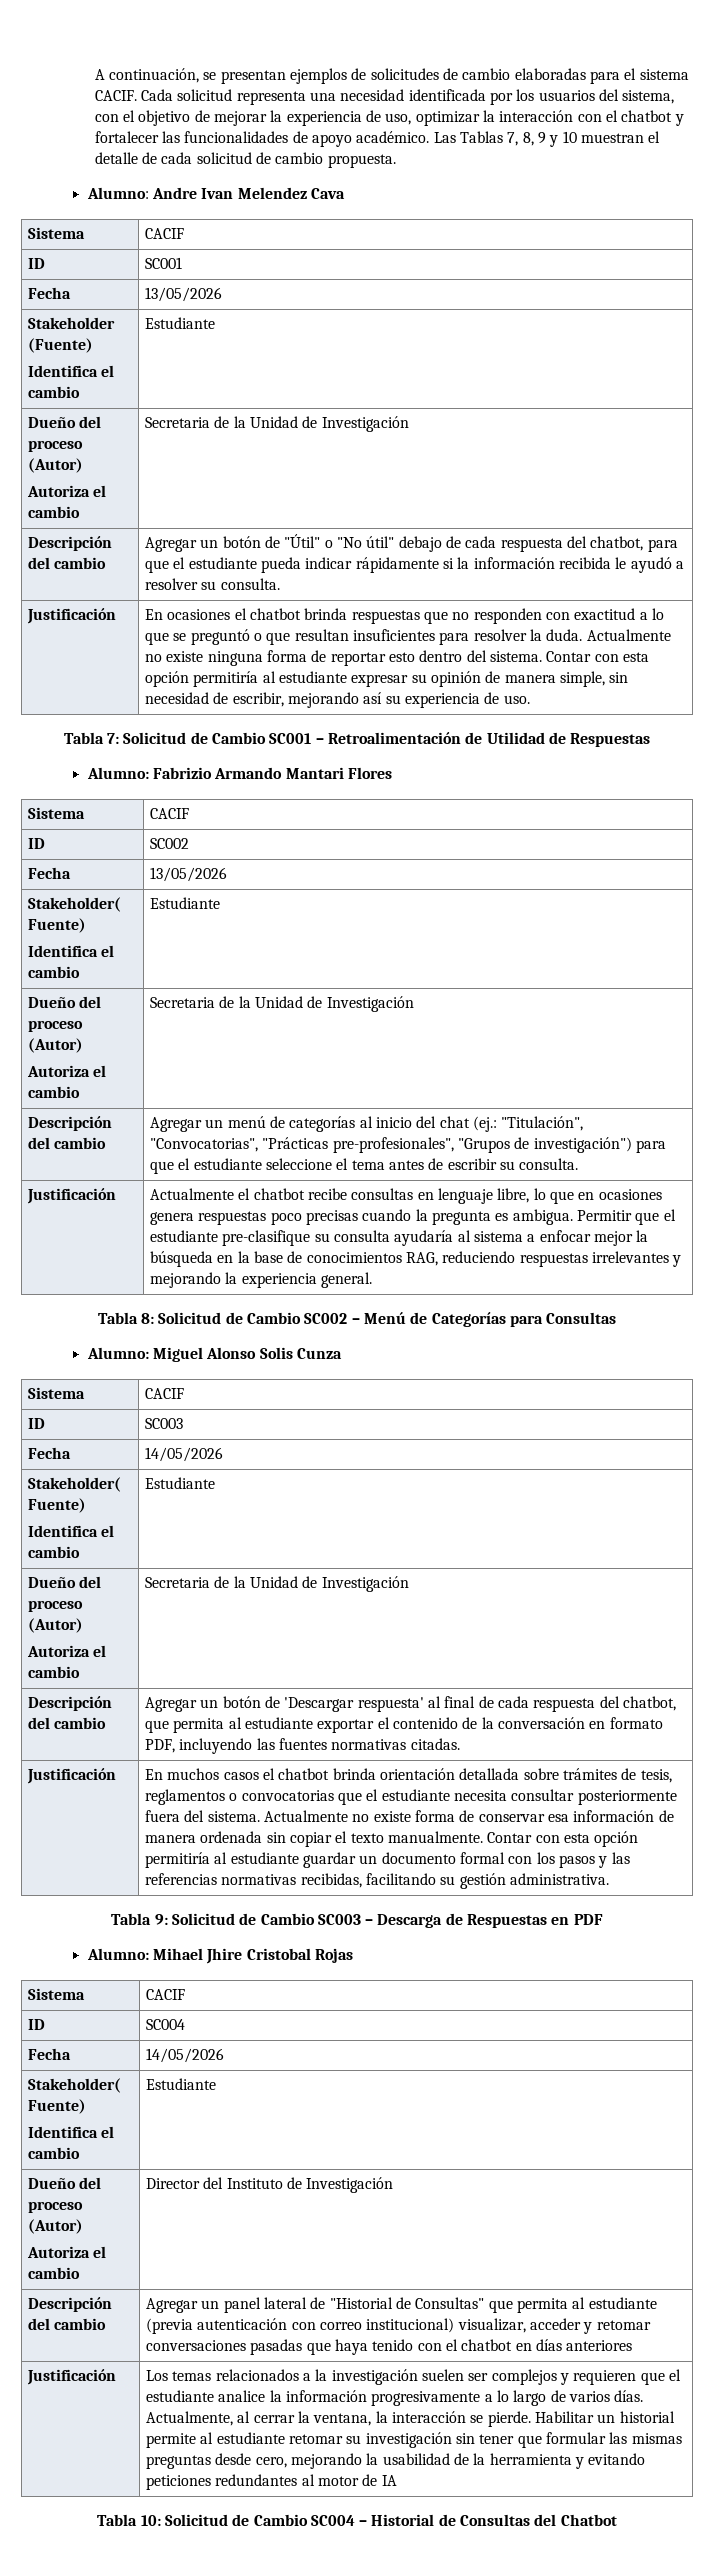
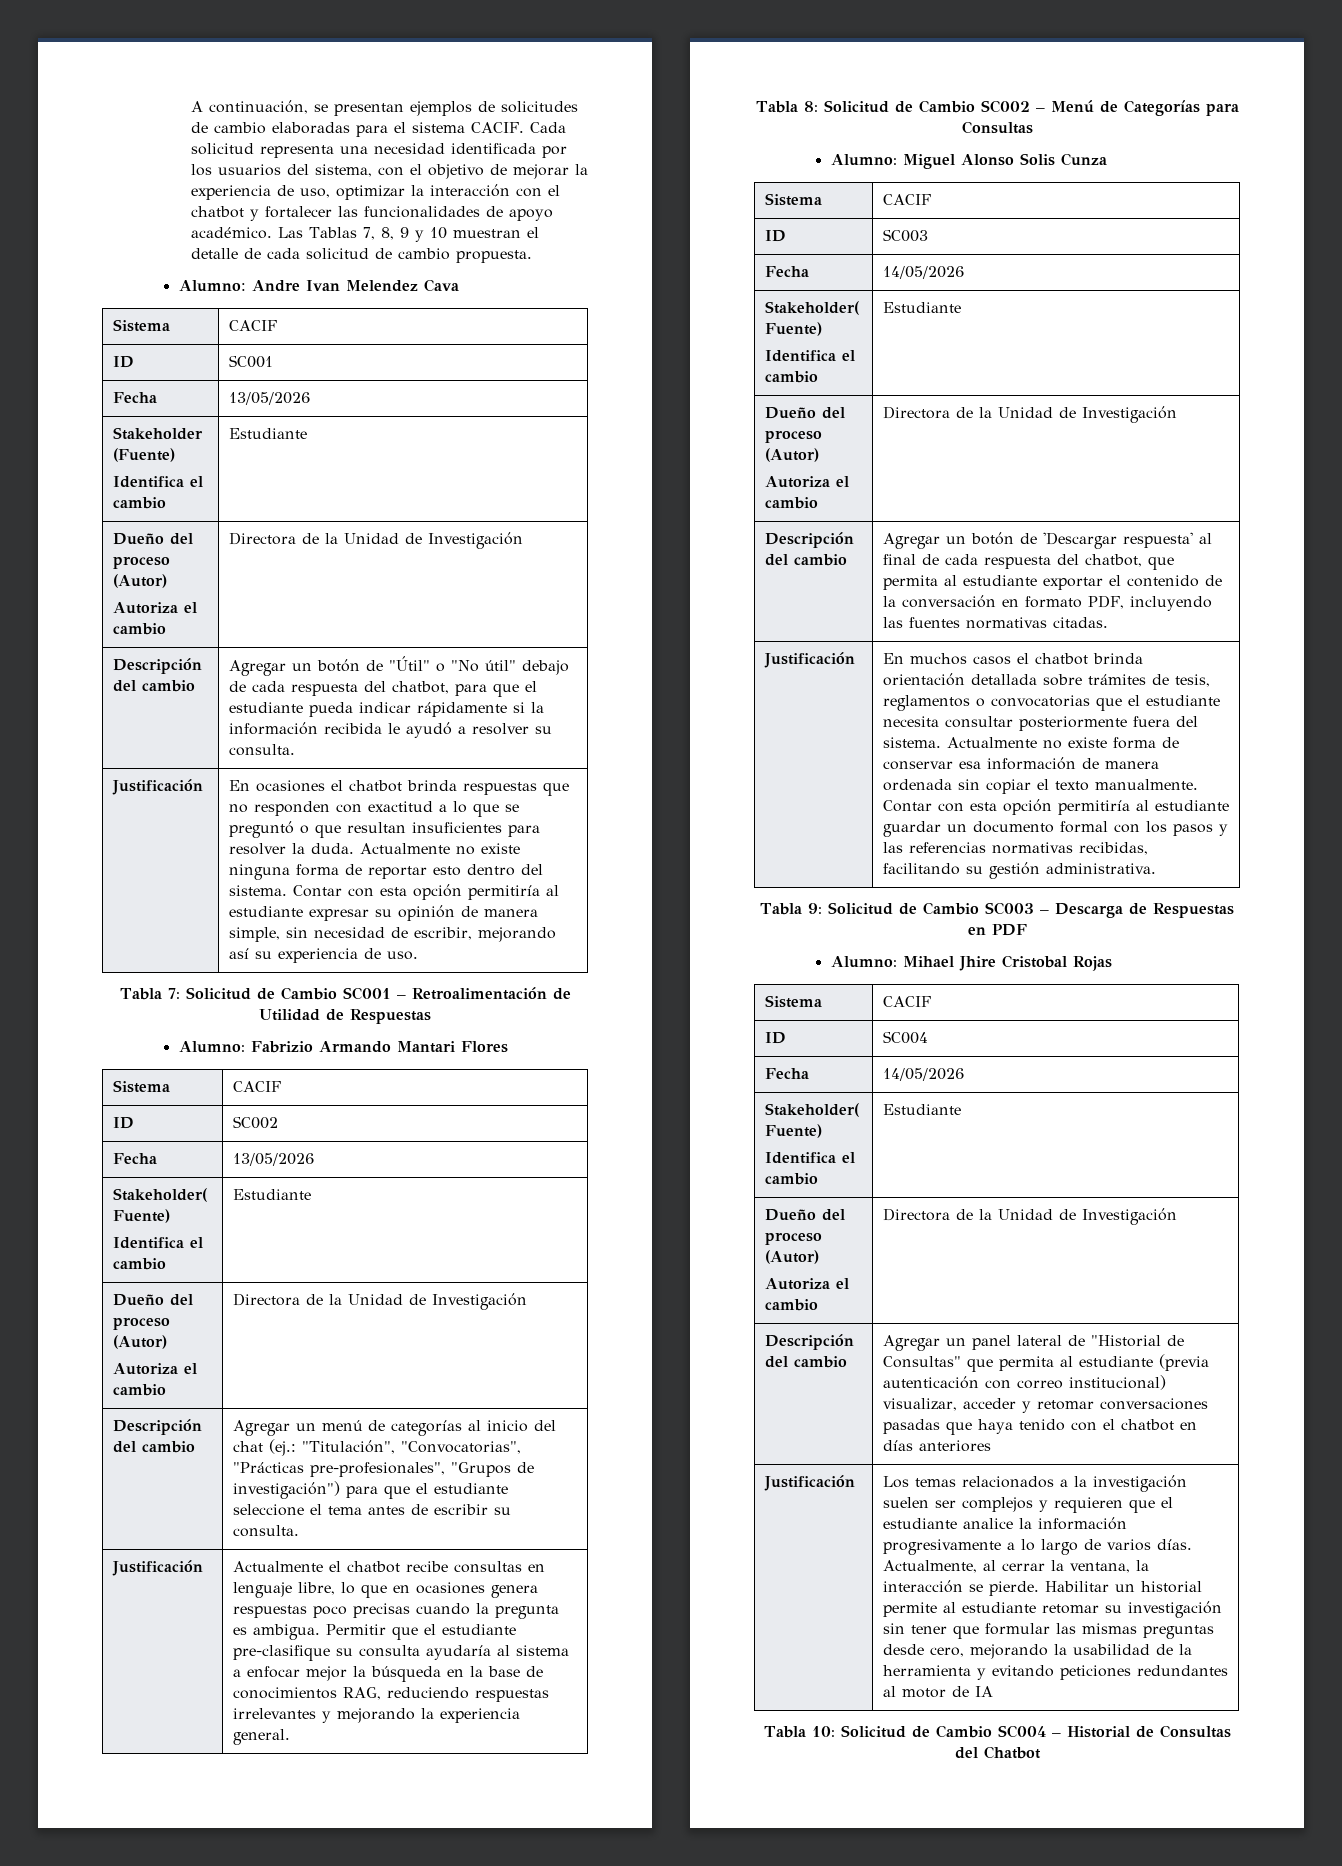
[145,417,211,428] Secretaria -> [228,532,296,545] Directora
[150,997,216,1008] Secretaria -> [232,1293,300,1306] Directora
[145,1577,211,1588] Secretaria -> [882,406,950,419] Directora
[146,2177,283,2189] Director del Instituto -> [882,1208,1053,1221] Directora de la Unidad

